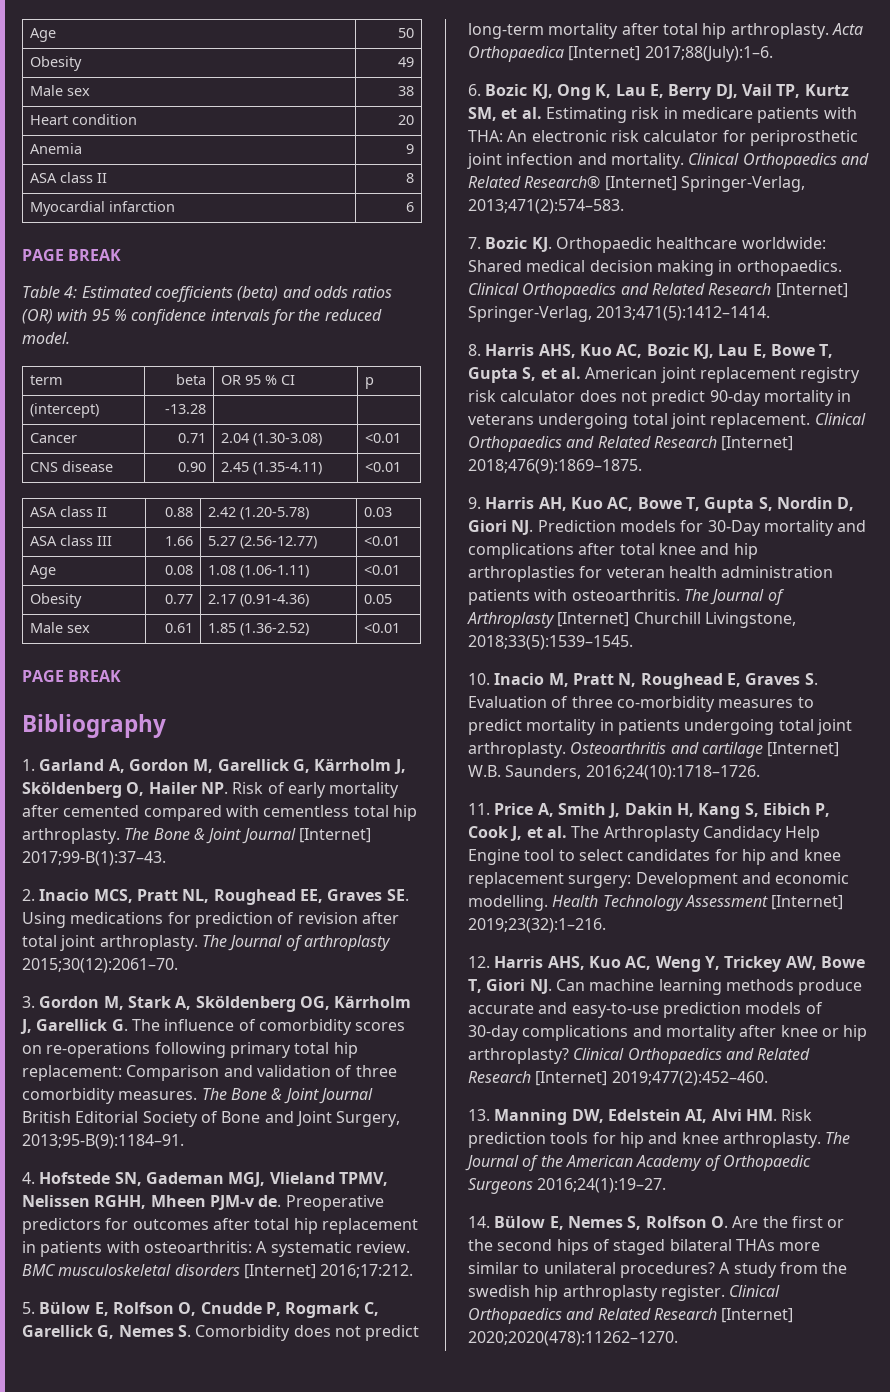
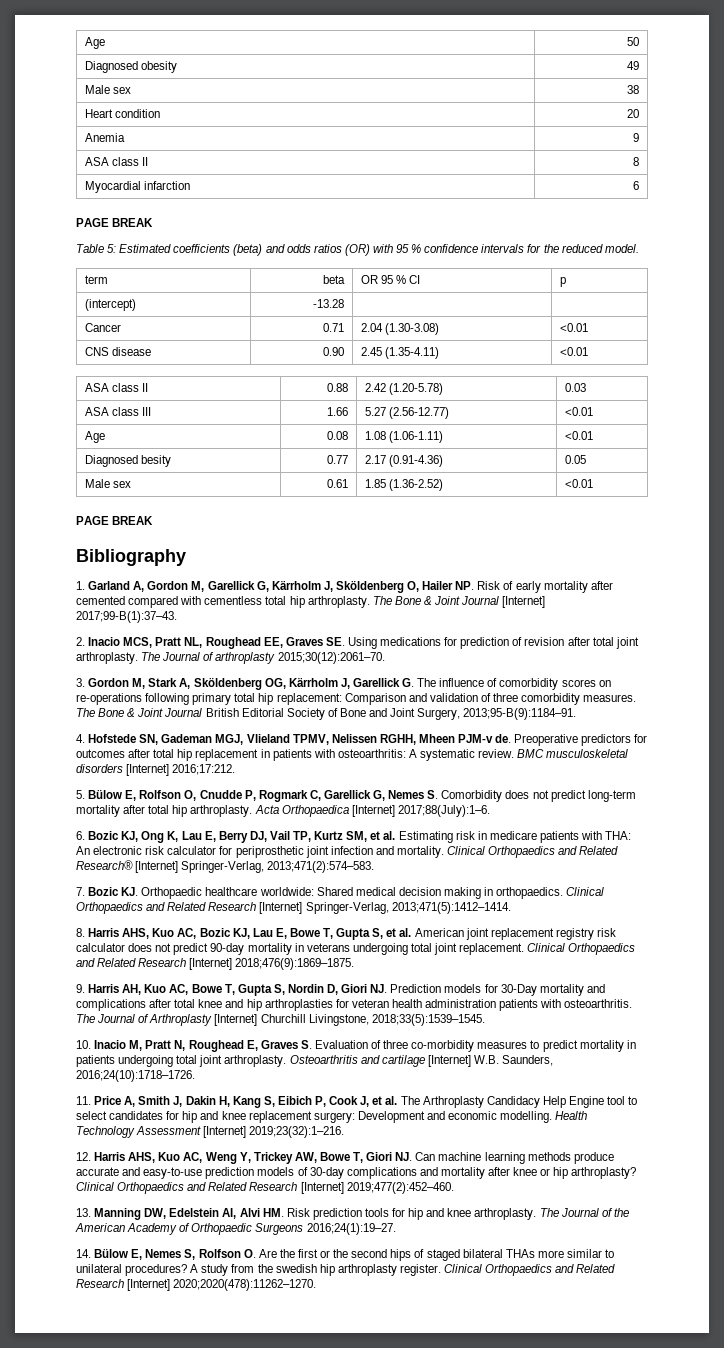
[29,56,82,71] Obesity -> [84,61,177,73] Diagnosed obesity
[64,286,78,298] 4: -> [107,244,117,253] 5:
[29,593,82,608] Obesity -> [84,455,171,467] Diagnosed besity

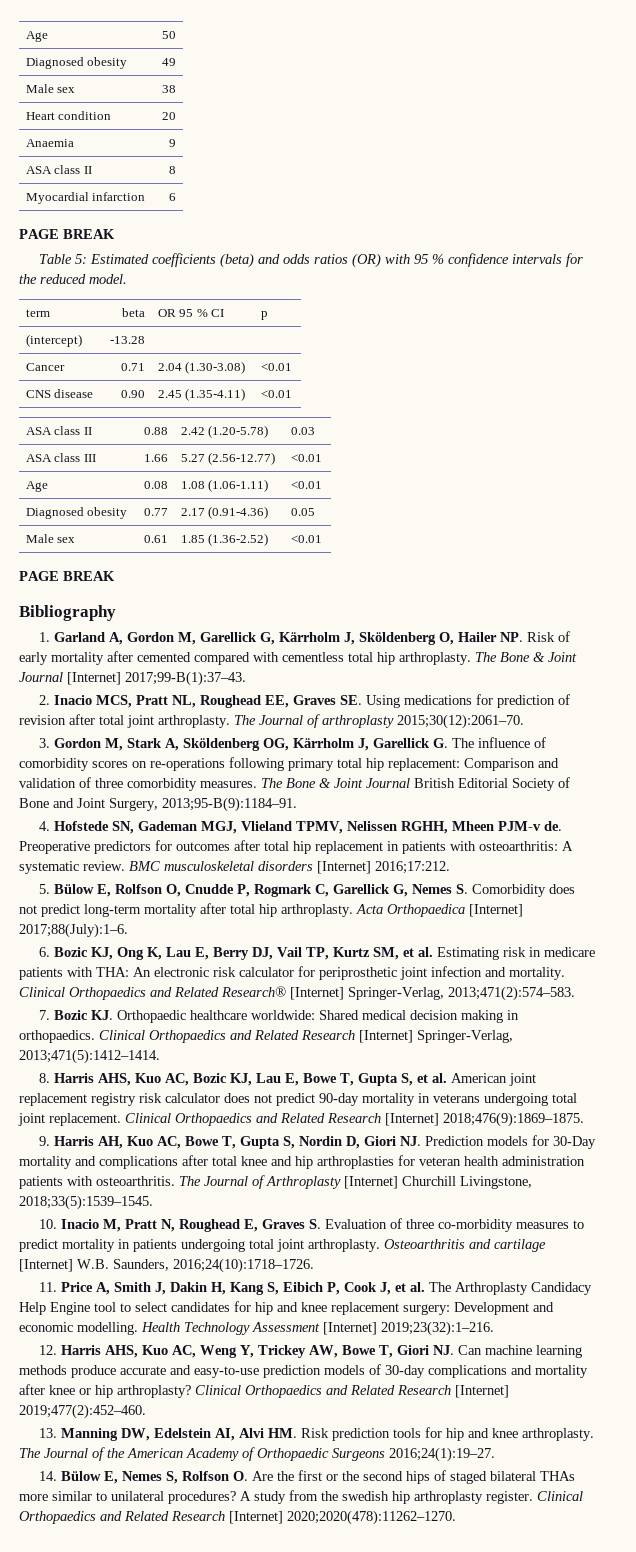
[84,133,125,142] Anemia -> [25,139,74,147] Anaemia
[140,455,171,467] besity -> [87,507,128,519] obesity

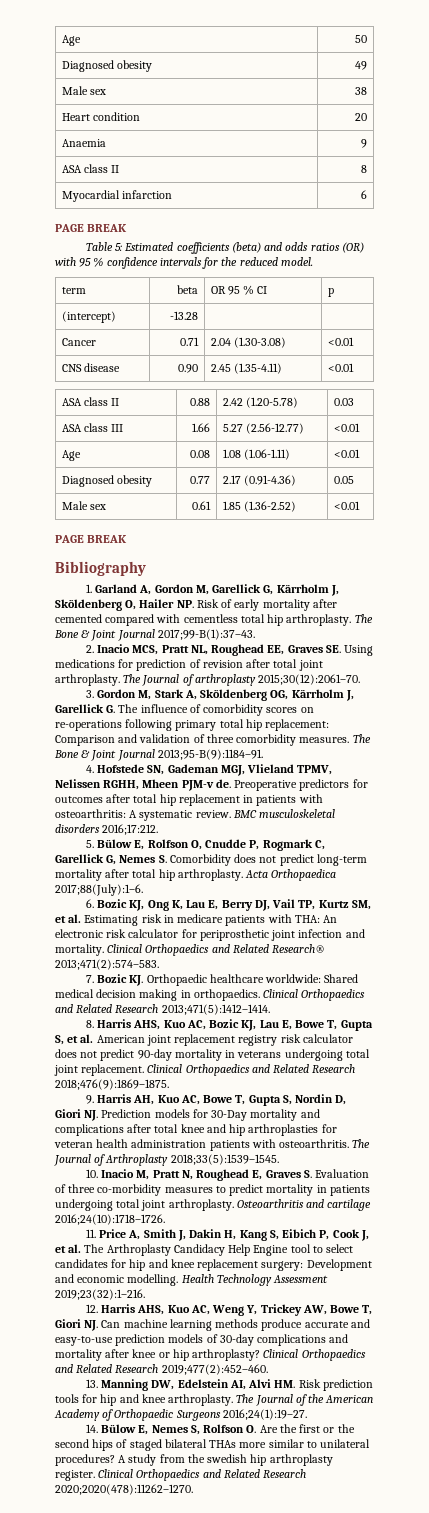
[67,672,121,685] [Internet] -> (155, 635) none
[414,777,570,791] [19,798,158,811] British Editorial Society of Bone and Joint Surgery, -> (155, 755) none
[317,861,371,874] [Internet] -> (100, 828) none
[469,904,523,917] [Internet] -> (337, 875) none
[290,987,444,1000] [Internet] Springer-Verlag, -> (326, 948) none
[359,1030,513,1043] [Internet] Springer-Verlag, -> (159, 1008) none
[385,1113,439,1126] [Internet] -> (356, 1068) none
[344,1176,532,1189] [Internet] Churchill Livingstone, -> (169, 1160) none
[19,1259,169,1272] [Internet] W.B. Saunders, -> (372, 1205) none
[323,1322,377,1335] [Internet] -> (329, 1279) none
[455,1385,509,1398] [Internet] -> (159, 1368) none
[229,1511,283,1524] [Internet] -> (307, 1473) none

